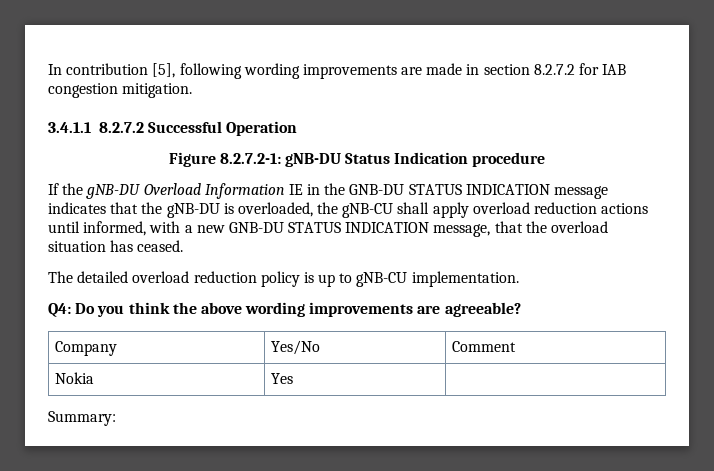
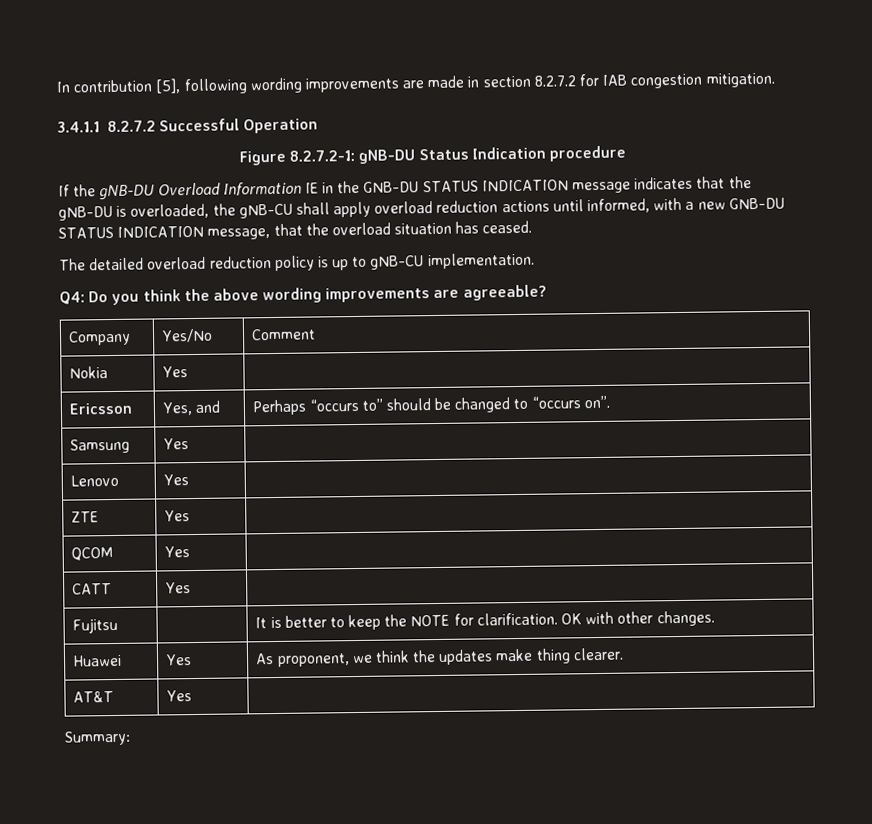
(294, 378) none -> [69,402,133,415] [162,400,221,416] [252,395,610,416] [70,438,131,454] [163,438,190,450] [70,474,120,487] [163,474,190,486] [71,511,100,523] [164,510,191,522] [71,547,114,561] [164,546,191,558] [72,583,113,595] [165,582,192,594] [72,617,119,634] [255,610,715,631] [72,654,123,667] [165,654,193,666] [255,647,624,667] [73,691,115,703] [166,690,193,702] // Ericsson | Yes, and | Perhaps “occurs to” should be changed to “occurs on”. // Samsung | Yes | // Lenovo | Yes | // ZTE | Yes | // QCOM | Yes | // CATT | Yes | // Fujitsu | | It is better to keep the NOTE for clarification. OK with other changes. // Huawei | Yes | As proponent, we think the updates make thing clearer. // AT&T | Yes |

